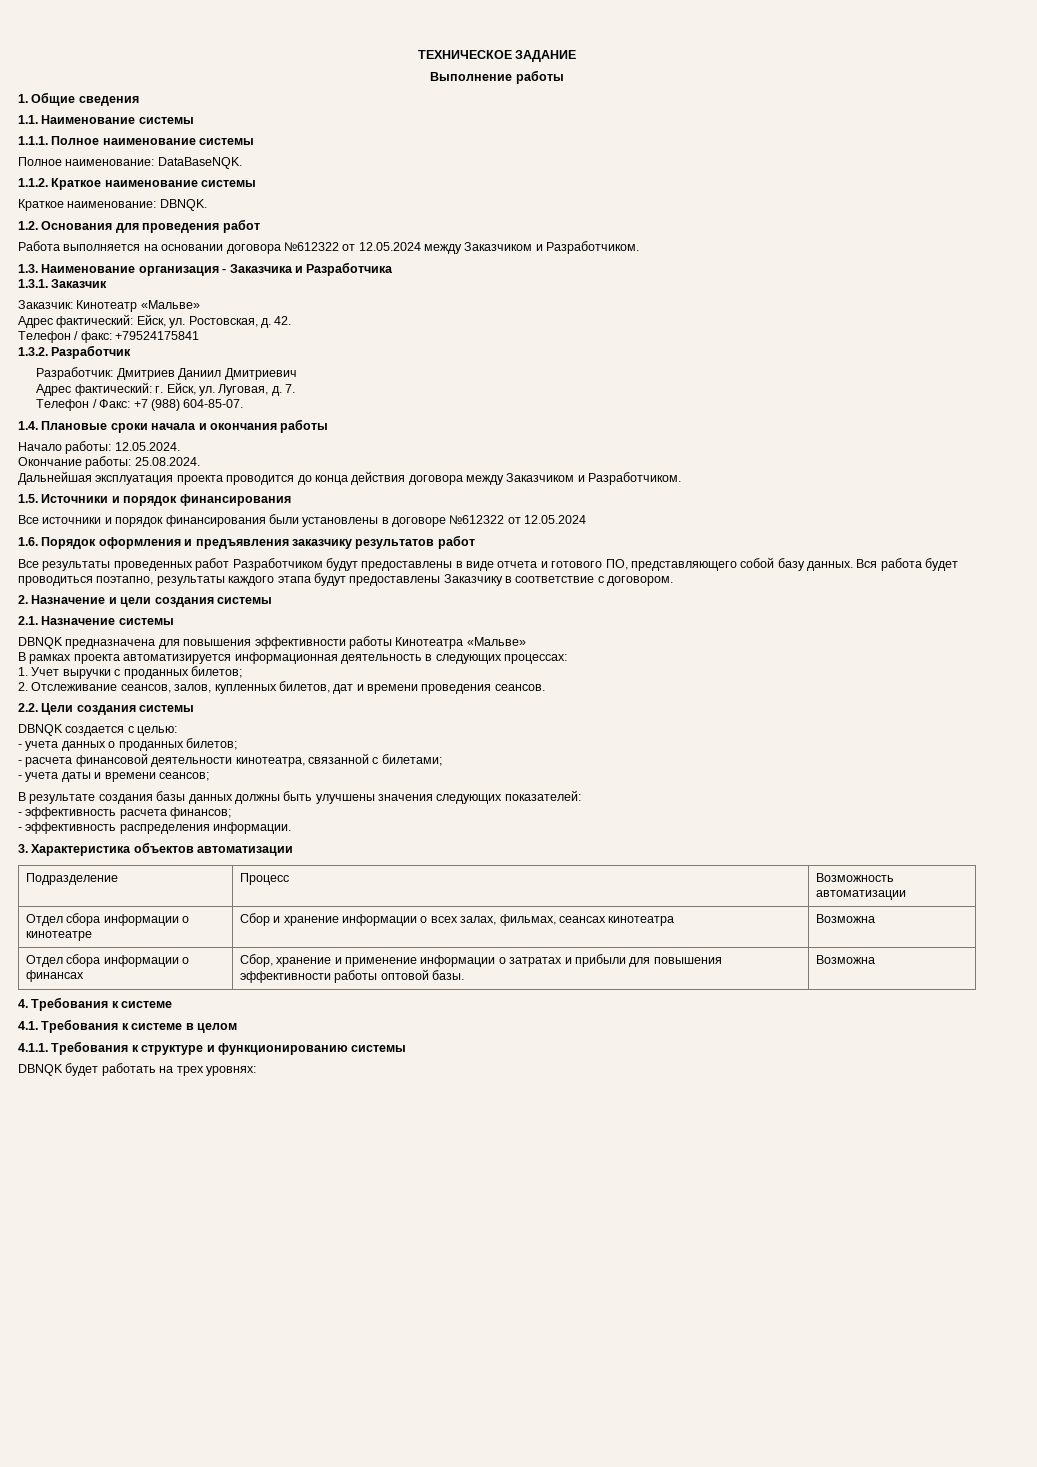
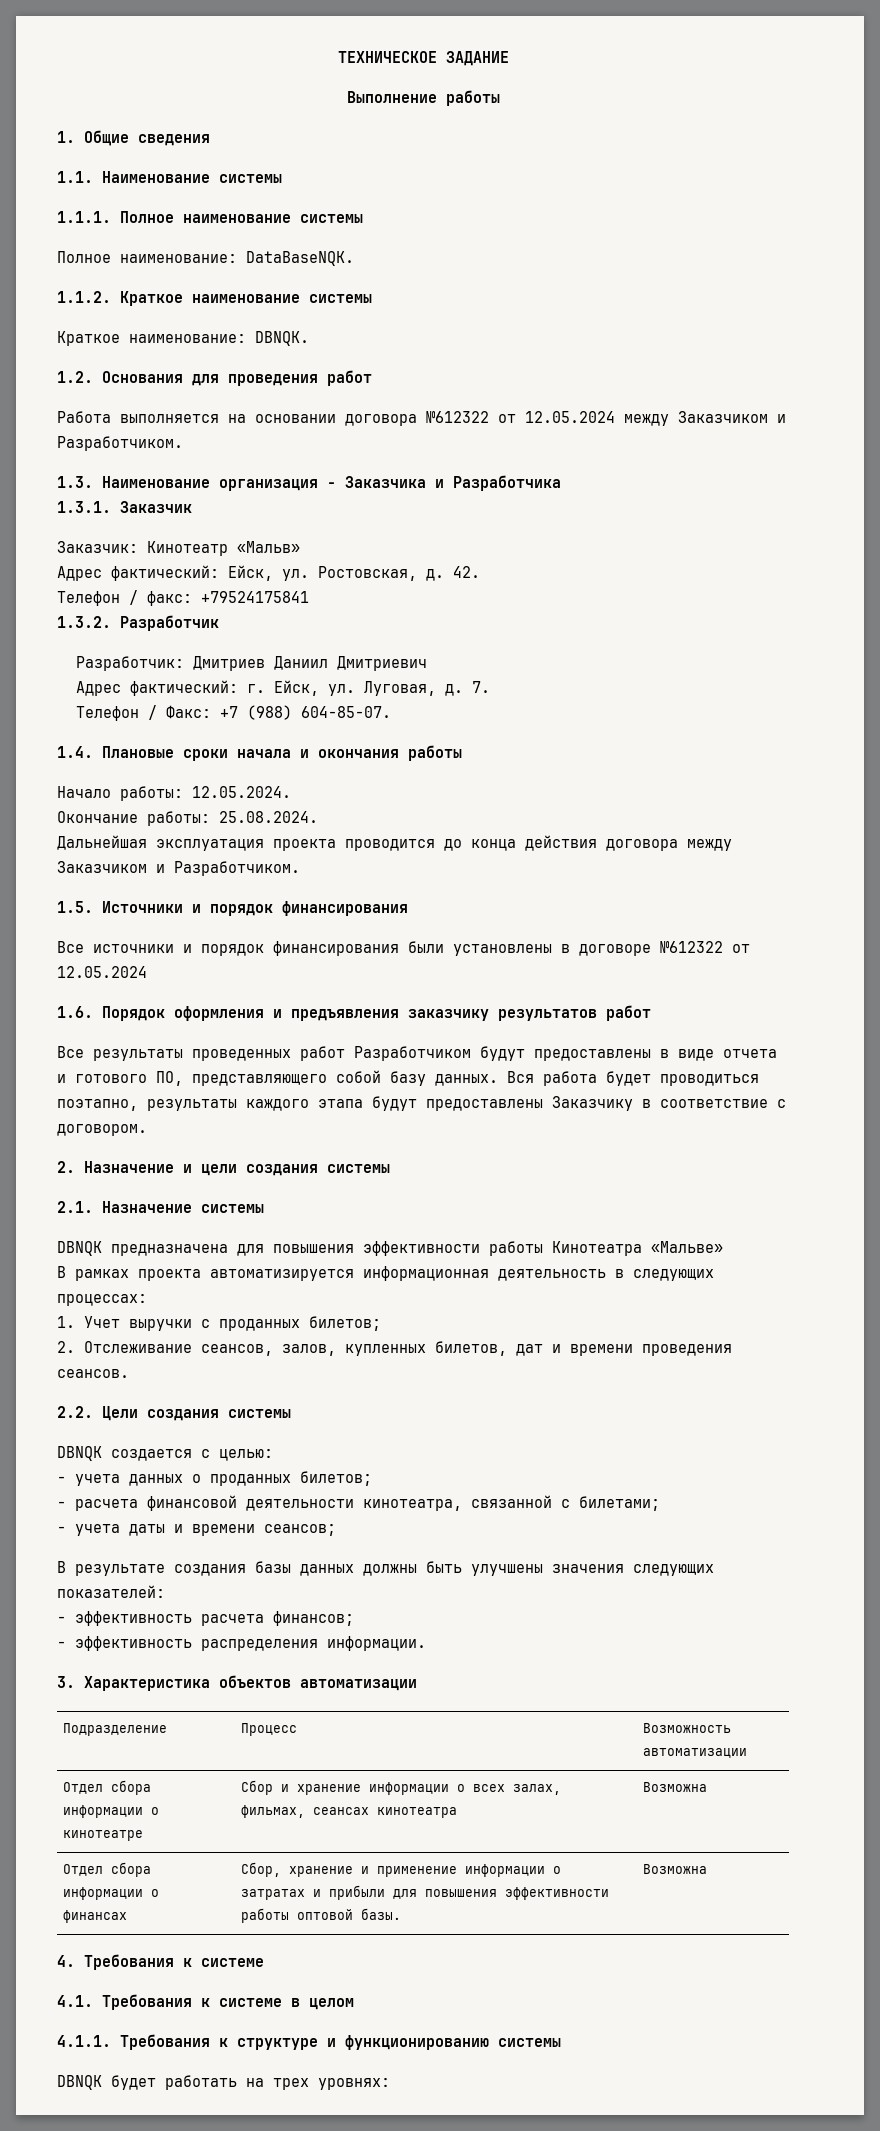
[140,300,200,309] «Мальве» -> [237,541,300,553] «Мальв»

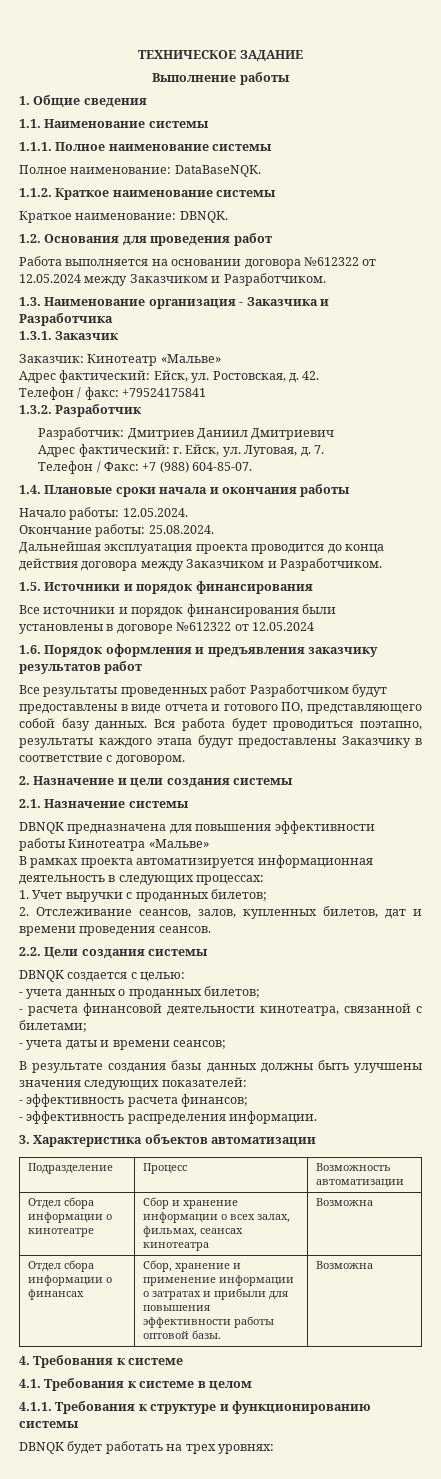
[237,541,300,553] «Мальв» -> [160,354,221,363] «Мальве»

